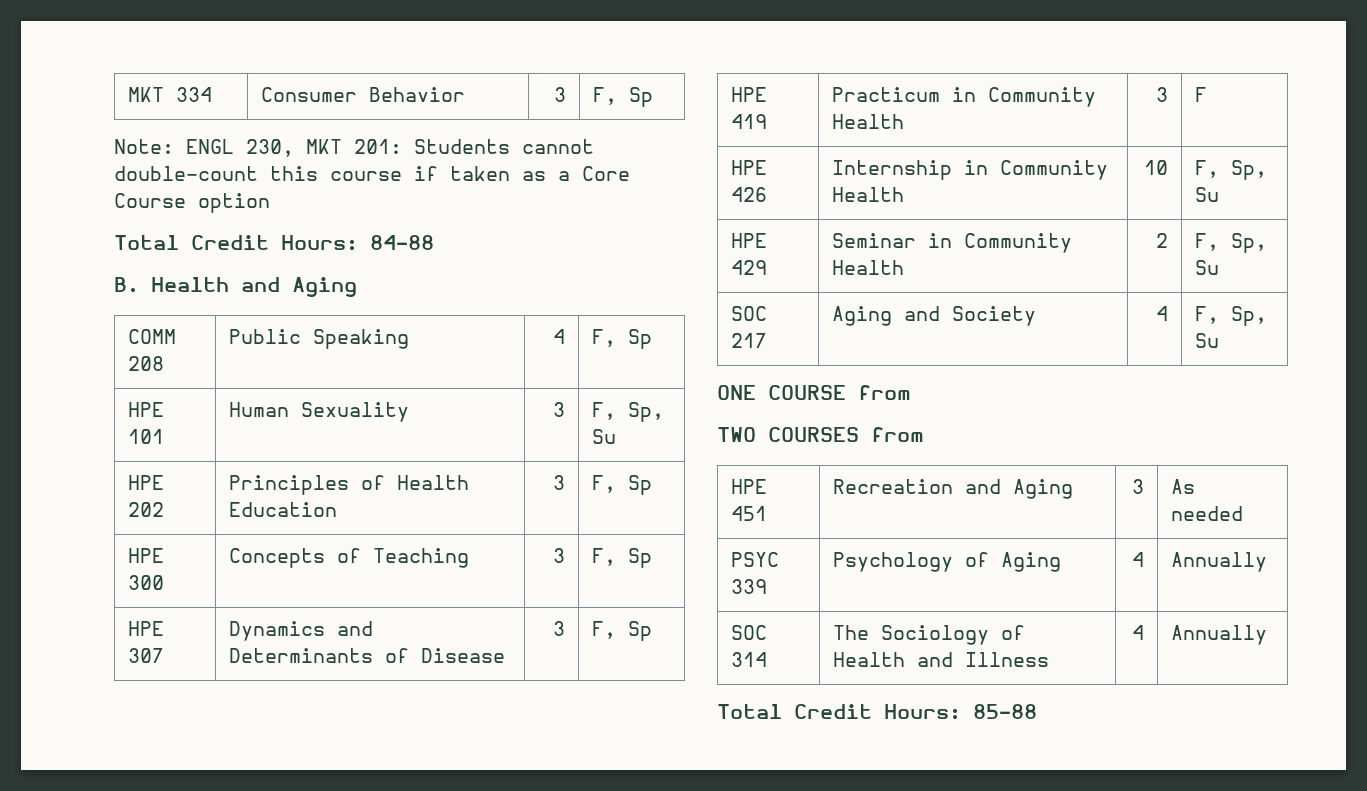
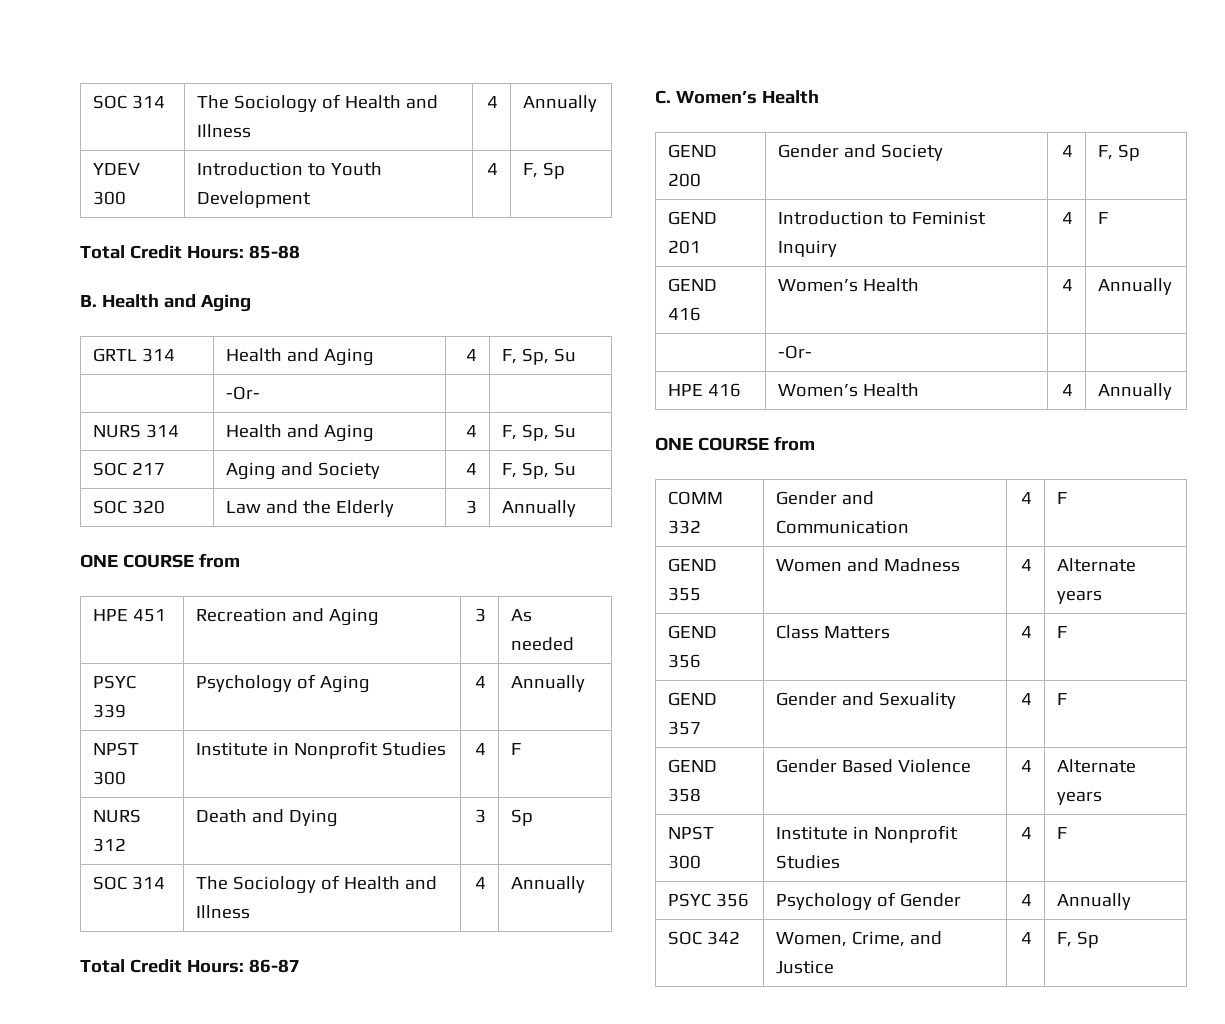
[128,87,213,102] [261,87,466,102] [553,87,566,102] [593,87,654,107] [114,139,594,157] [114,166,630,181] [114,193,270,213] [114,235,434,251] MKT 334 | Consumer Behavior | 3 | F, Sp // Note: ENGL 230, MKT 201: Students cannot double-count this course if taken as a Core Course option // Total Credit Hours: 84-88 -> [92,95,165,109] [196,94,438,113] [196,124,251,138] [487,96,499,108] [522,95,597,112] [92,163,140,175] [92,191,126,205] [196,162,382,176] [196,191,311,208] [487,163,499,175] [522,162,565,179] [80,245,300,259] SOC 314 | The Sociology of Health and Illness | 4 | Annually // YDEV 300 | Introduction to Youth Development | 4 | F, Sp // Total Credit Hours: 85-88
[128,329,177,344] [128,356,165,371] [229,329,410,349] [552,329,565,344] [592,329,653,349] [128,402,165,417] [128,429,165,444] [229,402,410,422] [552,402,565,417] [592,402,665,422] [592,429,617,444] [128,475,165,490] [128,502,165,517] [229,475,470,495] [229,502,338,517] [552,475,565,490] [592,475,653,495] [128,548,165,563] [128,575,165,590] [229,548,470,568] [552,548,565,563] [592,548,653,568] [128,621,165,636] [128,648,165,663] [229,621,374,641] [229,648,506,663] [552,621,565,636] [592,621,653,641] [731,87,768,102] [731,114,768,129] [832,87,1097,107] [832,114,905,129] [1155,87,1168,102] [1195,87,1208,102] [731,160,768,175] [731,187,768,202] [832,160,1109,180] [832,187,905,202] [1143,160,1168,175] [1195,160,1268,180] [1195,187,1220,202] [731,233,768,248] [731,260,768,275] [832,233,1073,253] [832,260,905,275] [1155,233,1168,248] COMM 208 | Public Speaking | 4 | F, Sp // HPE 101 | Human Sexuality | 3 | F, Sp, Su // HPE 202 | Principles of Health Education | 3 | F, Sp // HPE 300 | Concepts of Teaching | 3 | F, Sp // HPE 307 | Dynamics and Determinants of Disease | 3 | F, Sp // HPE 419 | Practicum in Community Health | 3 | F // HPE 426 | Internship in Community Health | 10 | F, Sp, Su // HPE 429 | Seminar in Community Health | 2 -> [92,348,175,362] [225,348,374,366] [466,349,478,361] [501,348,576,365] [225,386,260,400] [92,424,179,438] [225,424,374,442] [466,425,478,437] GRTL 314 | Health and Aging | 4 | F, Sp, Su // | -Or- | | // NURS 314 | Health and Aging | 4
[717,385,911,400] [717,427,924,442] // ONE COURSE from // TWO COURSES from -> [92,500,165,514] [225,500,394,517] [466,500,478,514] [501,500,576,517] [80,553,240,568] // SOC 320 | Law and the Elderly | 3 | Annually // ONE COURSE from
(1268, 562) none -> [92,742,139,756] [92,771,126,785] [195,741,446,759] [475,743,487,755] [510,743,521,755] [92,809,141,823] [92,838,126,852] [195,809,338,827] [475,809,487,823] [510,809,533,826] // NPST 300 | Institute in Nonprofit Studies | 4 | F // NURS 312 | Death and Dying | 3 | Sp
[973,704,1037,719] 85-88 -> [248,959,300,973] [655,90,819,104] [667,144,717,158] [667,173,701,187] [777,144,943,161] [1062,145,1074,157] [1097,144,1140,161] [667,211,717,225] [667,240,701,254] [777,211,986,225] [777,240,837,257] [1062,212,1074,224] [1097,212,1108,224] [667,278,717,292] [667,307,701,321] [777,278,919,292] [1062,279,1074,291] [1097,278,1172,295] [777,345,812,359] [667,383,741,397] [777,383,919,397] [1062,384,1074,396] [1097,383,1172,400] [655,436,815,451] [667,491,723,505] [667,520,701,534] [775,491,874,505] [775,520,909,534] [1021,492,1033,504] [1056,492,1067,504] [667,558,717,572] [667,587,701,601] [775,558,960,572] [1021,559,1033,571] [1056,558,1136,572] [1056,590,1102,604] [667,625,717,639] [667,654,701,668] [775,625,890,639] [1021,626,1033,638] [1056,626,1067,638] [667,692,717,706] [667,721,701,735] [775,692,956,709] [1021,693,1033,705] [1056,693,1067,705] [667,759,717,773] [667,788,701,802] [775,759,971,773] [1021,760,1033,772] [1056,759,1136,773] [1056,791,1102,805] [667,826,714,840] [667,855,701,869] [775,825,958,843] [775,855,840,869] [1021,827,1033,839] [1056,827,1067,839] [667,893,749,907] [775,892,961,911] [1021,894,1033,906] [1056,893,1131,910] [667,931,740,945] [775,931,942,947] [775,960,834,974] [1021,932,1033,944] [1056,931,1099,948] 86-87 // C. Women’s Health // GEND 200 | Gender and Society | 4 | F, Sp // GEND 201 | Introduction to Feminist Inquiry | 4 | F // GEND 416 | Women’s Health | 4 | Annually // | -Or- | | // HPE 416 | Women’s Health | 4 | Annually // ONE COURSE from // COMM 332 | Gender and Communication | 4 | F // GEND 355 | Women and Madness | 4 | Alternate years // GEND 356 | Class Matters | 4 | F // GEND 357 | Gender and Sexuality | 4 | F // GEND 358 | Gender Based Violence | 4 | Alternate years // NPST 300 | Institute in Nonprofit Studies | 4 | F // PSYC 356 | Psychology of Gender | 4 | Annually // SOC 342 | Women, Crime, and Justice | 4 | F, Sp

